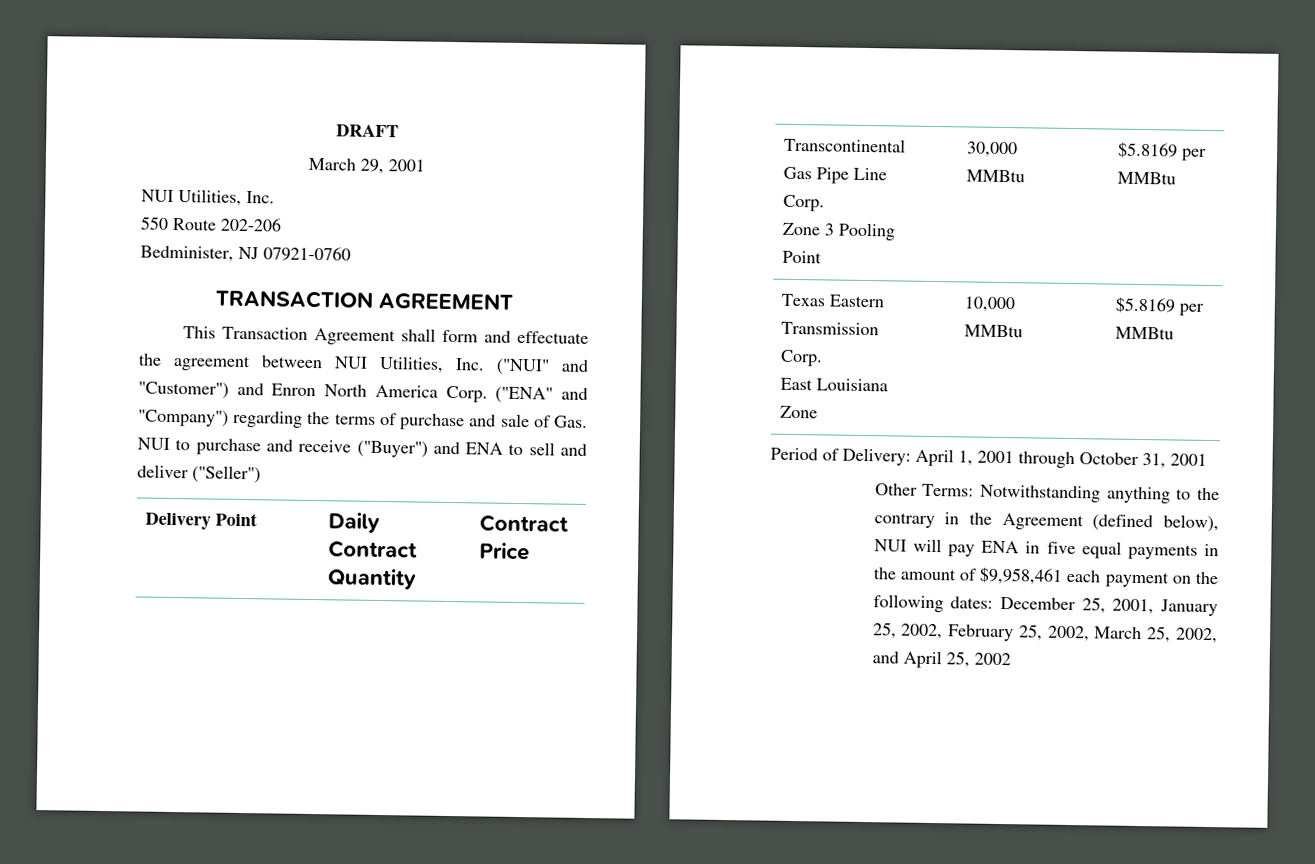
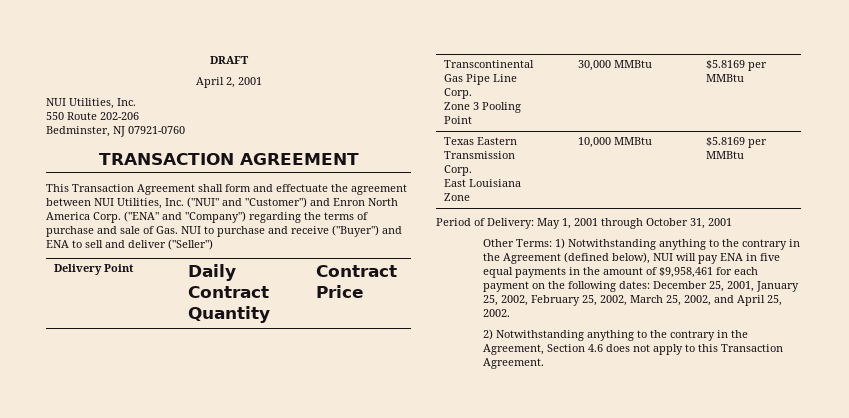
[307,157,384,175] March 29, -> [195,77,235,88] April 2,
[140,245,234,262] Bedminister, -> [46,126,110,137] Bedminster,
[915,448,954,467] April -> [537,218,560,229] May
(975, 490) none -> [554,238,565,249] 1)
(1064, 575) none -> [715,267,732,275] for
[973,652,1011,666] 2002 -> [482,309,510,317] [482,329,748,341] [482,344,783,355] [482,358,544,369] 2002. // 2) Notwithstanding anything to the contrary in the Agreement, Section 4.6 does not apply to this Transaction Agreement.

